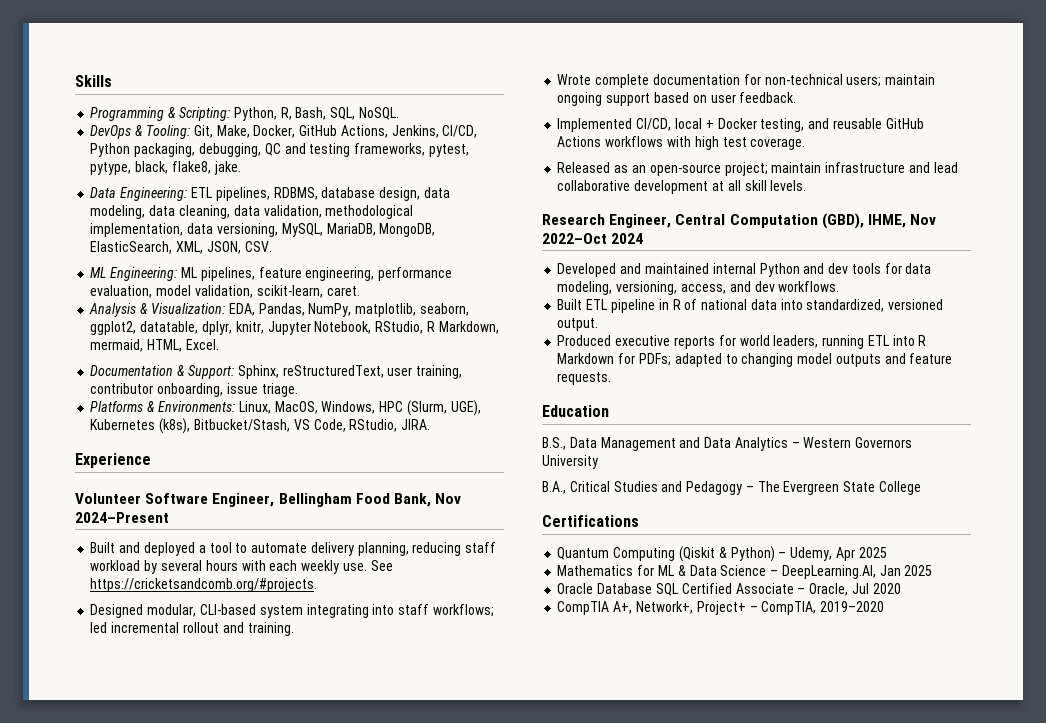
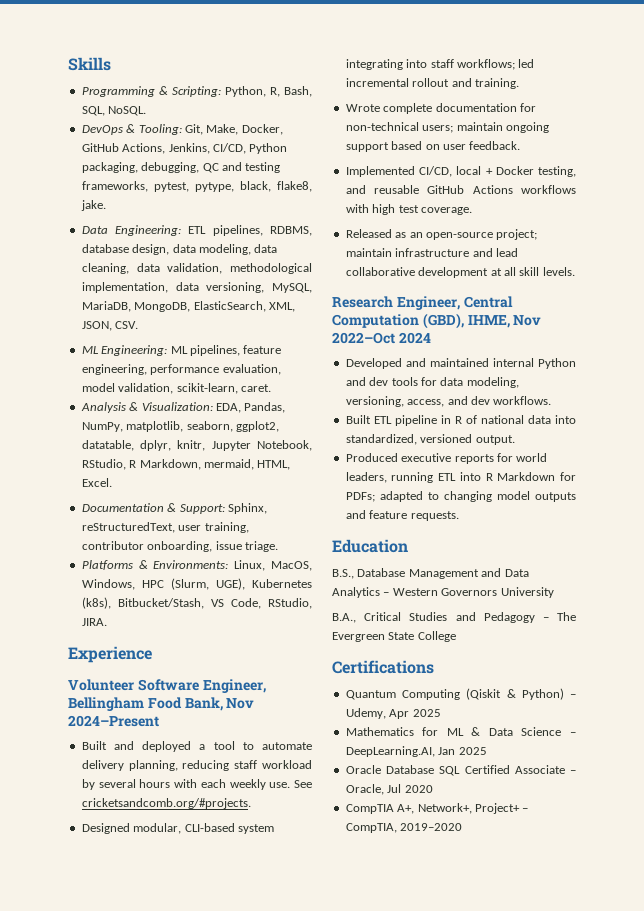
[90,578,318,592] https://cricketsandcomb.org/#projects. -> [81,798,251,809] cricketsandcomb.org/#projects.
[569,437,597,448] Data -> [357,568,406,577] Database

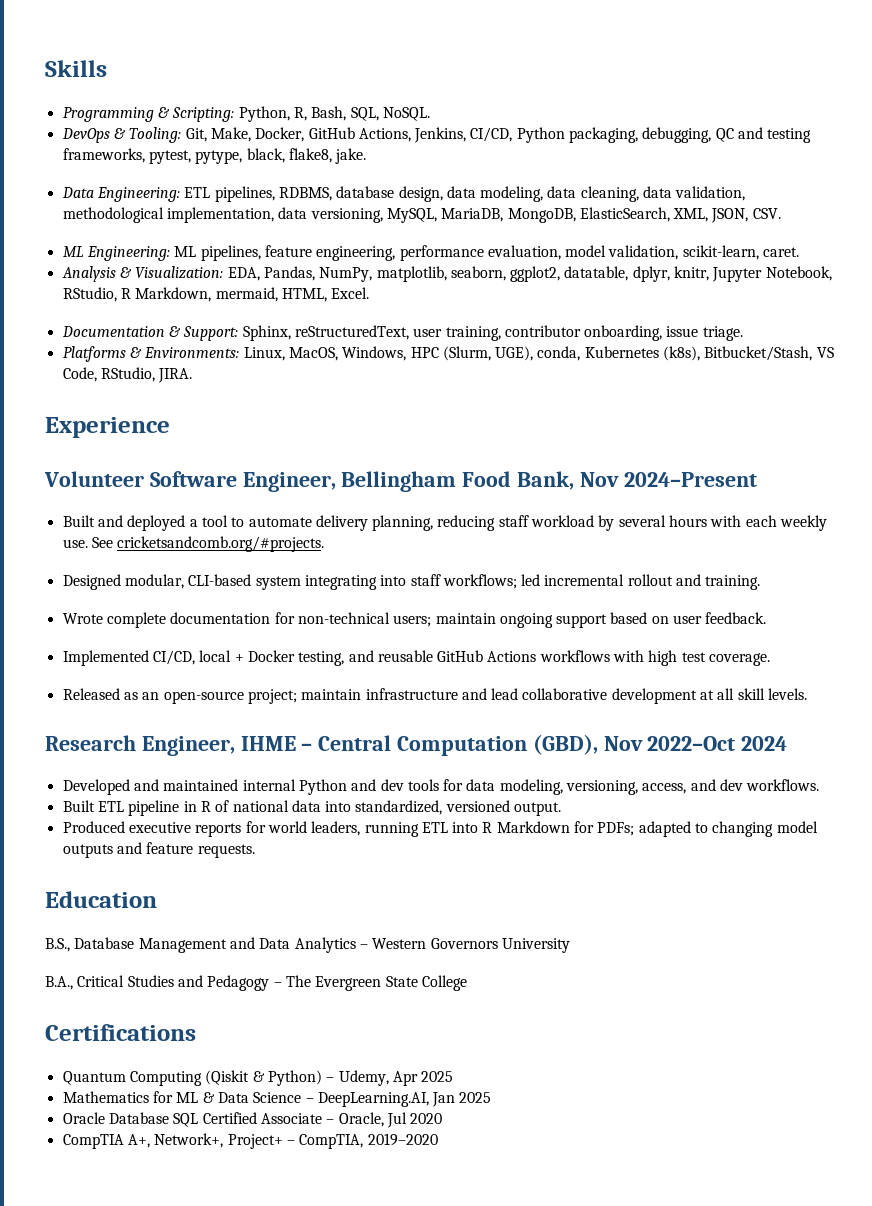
(245, 584) none -> [537,346,581,361] conda,
(460, 303) none -> [240,736,313,751] IHME –
[467,315,510,328] IHME, -> (598, 744) none

